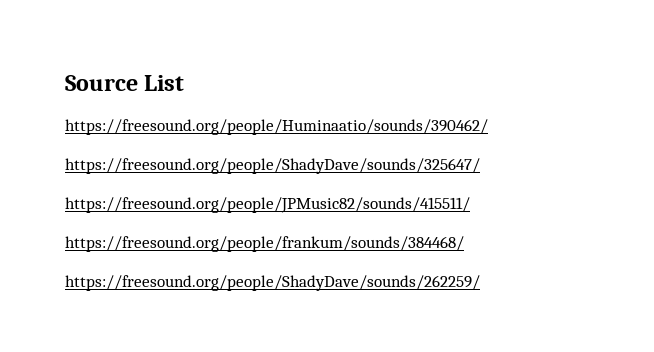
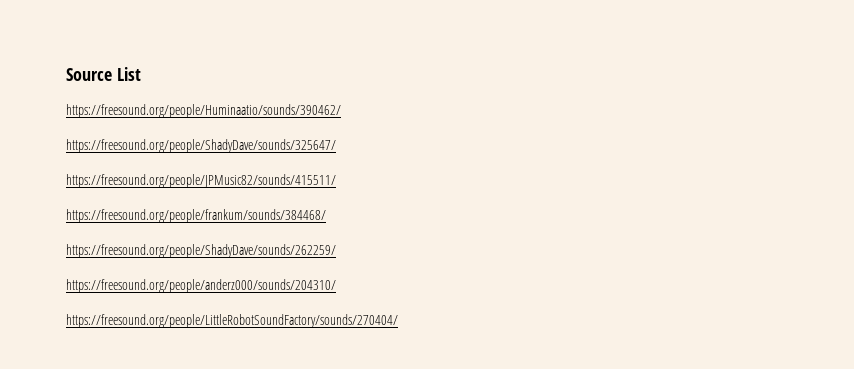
(480, 283) none -> [66,279,336,293] [66,314,398,328] // https://freesound.org/people/anderz000/sounds/204310/ // https://freesound.org/people/LittleRobotSoundFactory/sounds/270404/

